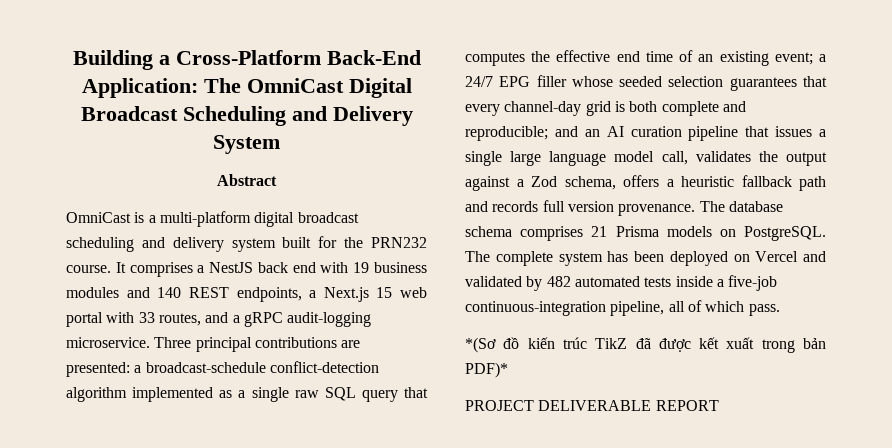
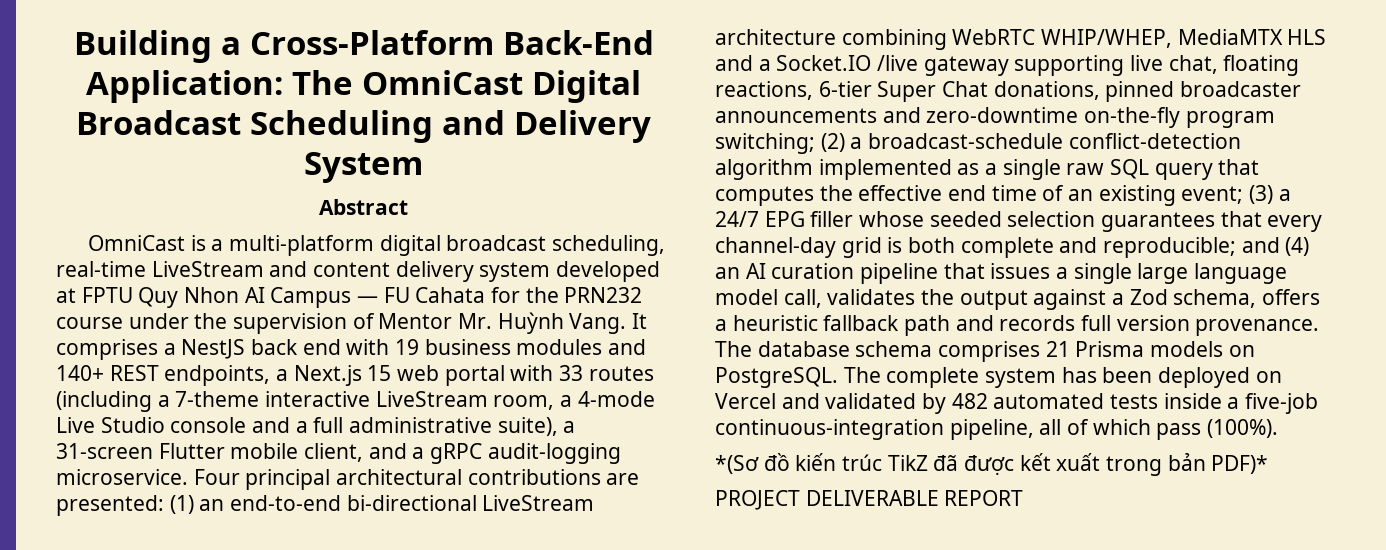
[66,236,427,252] [66,265,111,273] scheduling and delivery system built for the PRN232 course. -> [551,235,665,256] [56,261,661,282] [56,287,643,308] [56,312,627,334] scheduling, real-time LiveStream and content delivery system developed at FPTU Quy Nhon AI Campus — FU Cahata for the PRN232 course under the supervision of Mentor Mr. Huỳnh Vang.
[157,287,182,298] 140 -> [56,365,104,381] 140+
[158,313,201,326] routes, -> [588,366,654,381] [56,391,655,412] [56,417,576,436] [56,443,364,462] routes (including a 7-theme interactive LiveStream room, a 4-mode Live Studio console and a full administrative suite), a 31-screen Flutter mobile client,
[154,337,361,352] [66,362,130,377] Three principal contributions are presented: -> [193,469,640,490] [56,495,595,516] [715,29,1327,50] [715,55,1300,76] [715,81,1302,102] [715,107,1275,128] [715,133,845,154] Four principal architectural contributions are presented: (1) an end-to-end bi-directional LiveStream architecture combining WebRTC WHIP/WHEP, MediaMTX HLS and a Socket.IO /live gateway supporting live chat, floating reactions, 6-tier Super Chat donations, pinned broadcaster announcements and zero-downtime on-the-fly program switching; (2)
(813, 58) none -> [1249,185,1274,204] (3)
(578, 131) none -> [1285,237,1310,256] (4)
[748,304,780,316] pass. -> [1156,419,1279,440] pass (100%).

